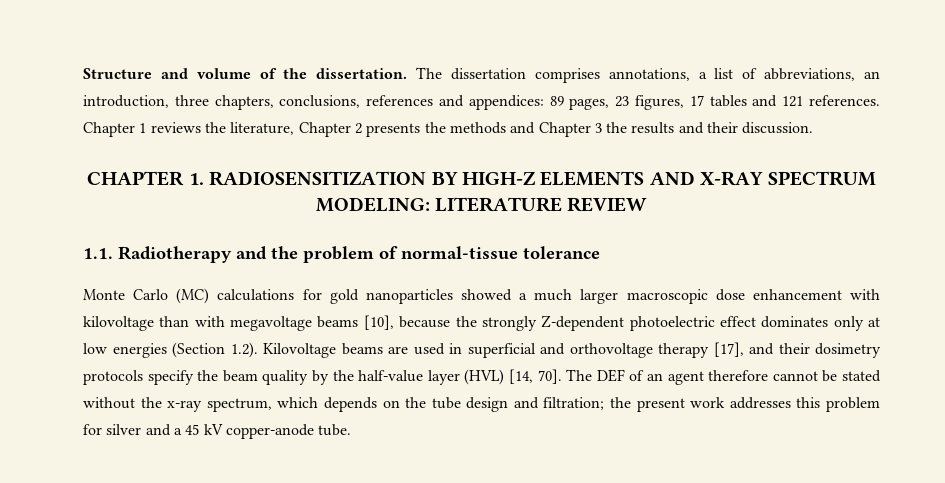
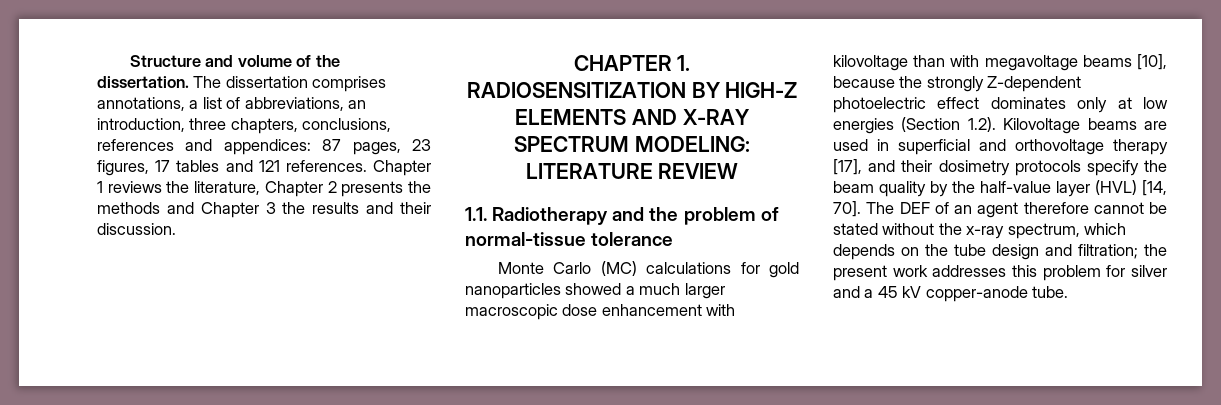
[549,96,564,106] 89 -> [322,139,342,151] 87

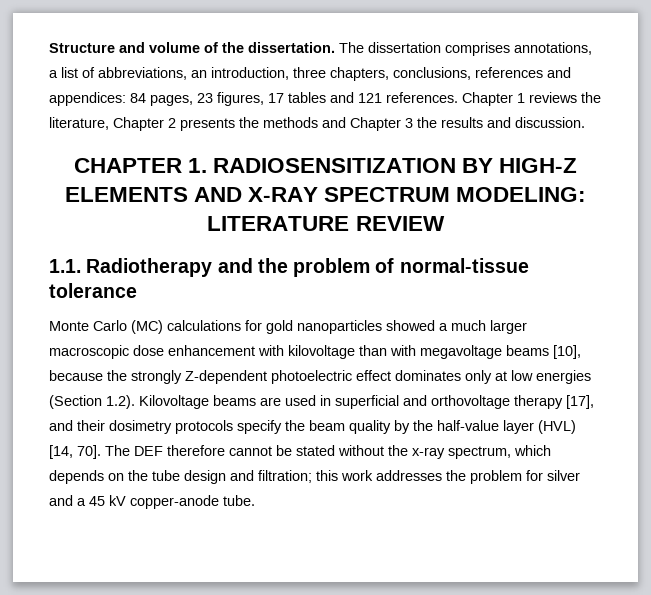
[322,139,342,151] 87 -> [130,93,146,103] 84
[400,202,431,214] their -> (511, 122) none
[934,202,1019,218] of an agent -> (163, 451) none
[1144,244,1167,256] [833,265,887,281] the present -> [316,470,338,481] this
[1012,265,1037,277] this -> [446,470,466,481] the

